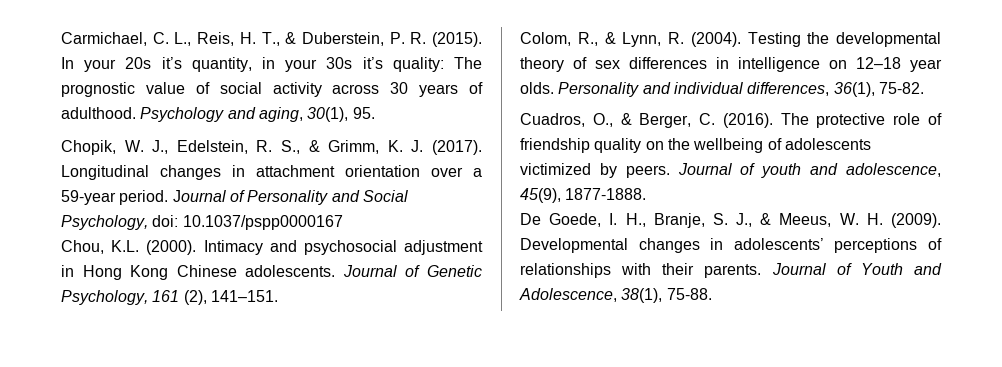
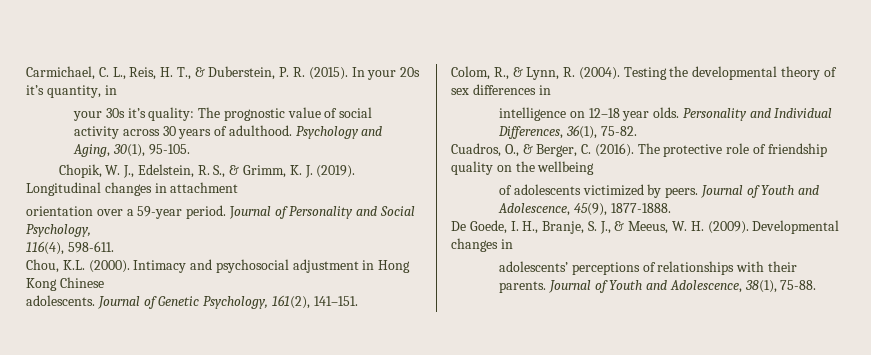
(275, 63) none -> (117, 90) //
[258,107,375,122] aging, 30(1), 95. -> [72,144,190,157] Aging, 30(1), 95-105.
[432,140,483,155] (2017). -> [316,165,356,178] (2019).
(335, 171) none -> (239, 187) //
[152,215,343,230] doi: 10.1037/pspp0000167 -> [26,241,114,255] // 116(4), 598-611.
(237, 271) none -> (104, 282) //
[152,290,207,305] 161 (2), -> [271,295,310,309] 161(2),
(729, 63) none -> (551, 90) //
[673,82,830,96] individual differences, -> [774,108,833,118] [497,126,563,139] Individual Differences,
(764, 145) none -> (595, 168) //
[761,163,941,178] youth and adolescence, -> [761,185,820,195] [497,203,570,216] Youth and Adolescence,
(724, 244) none -> (513, 244) //

